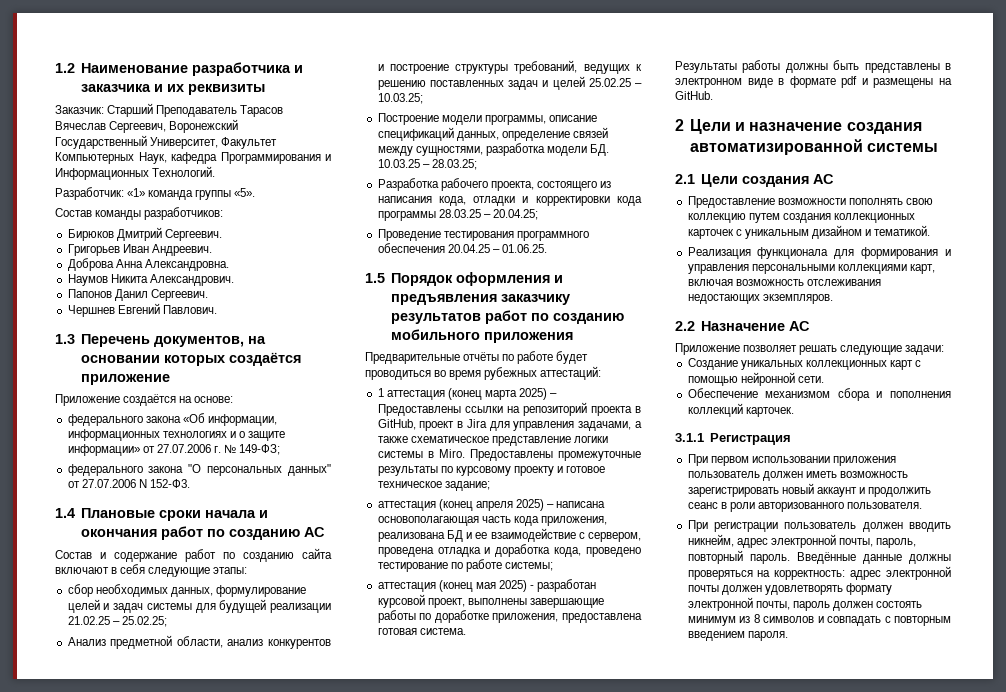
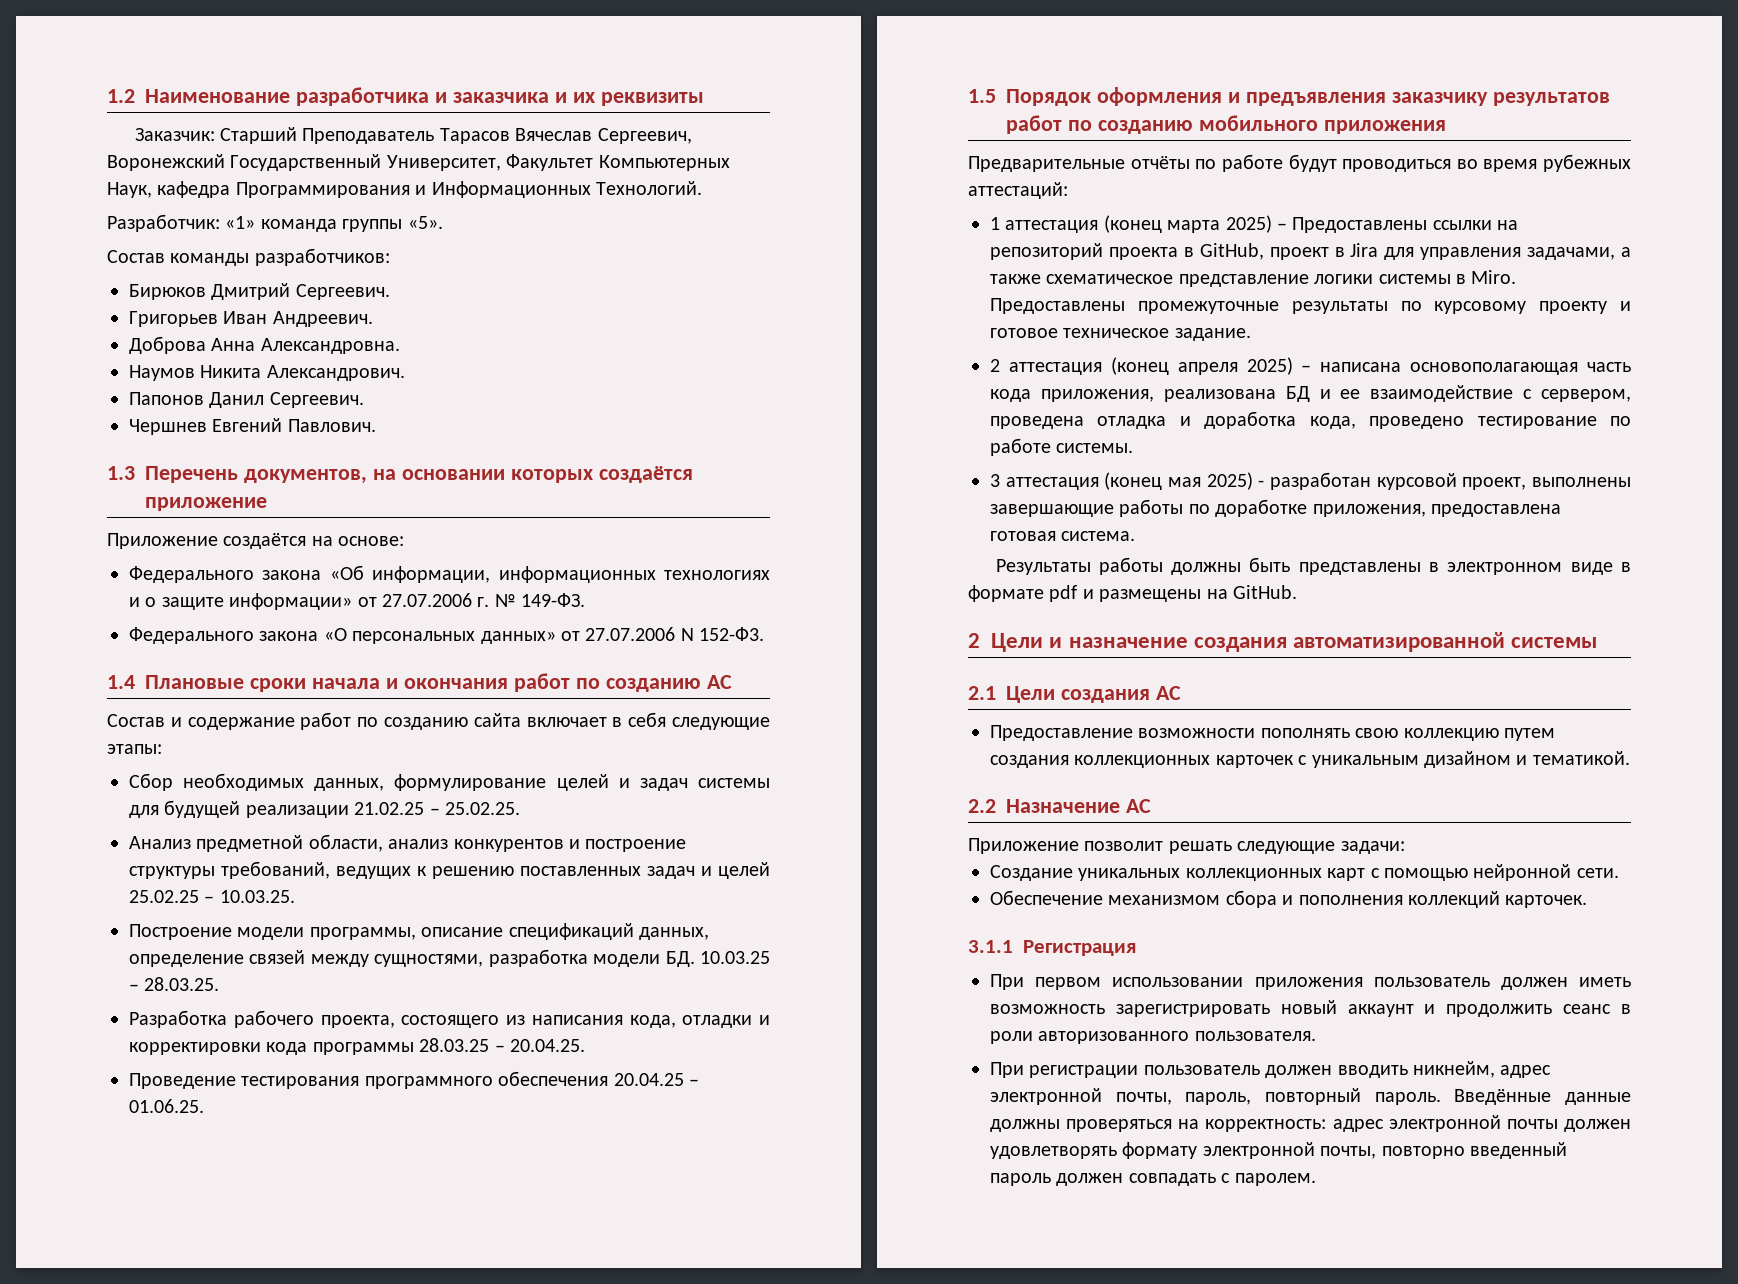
[67,414,143,426] федерального -> [129,566,254,583] Федерального
[239,444,281,455] [67,464,331,476] 149-ФЗ; // федерального закона "О персональных данных" -> [521,593,586,607] [129,627,556,644] 149-ФЗ. // Федерального закона «О персональных данных»
[55,567,109,574] включают -> [526,717,607,727] включает
[67,584,93,597] сбор -> [129,773,173,791] Сбор
[121,616,167,627] 25.02.25; -> [445,802,520,815] 25.02.25.
[377,93,423,104] 10.03.25; -> [219,890,295,903] 10.03.25.
[431,159,477,170] 28.03.25; -> [144,977,220,991] 28.03.25.
[492,209,538,220] 20.04.25; -> [509,1039,585,1052] 20.04.25.
[556,351,589,364] будет -> [1288,154,1337,172] будут
[444,481,490,491] задание; // -> [1174,328,1251,341] [990,359,1000,372] задание. // 2
[504,562,553,571] системы; // -> [1056,443,1134,453] [990,474,1000,487] системы. // 3
[687,247,951,259] [687,264,935,274] [687,279,881,286] [687,294,833,304] // Реализация функционала для формирования и управления персональными коллекциями карт, включая возможность отслеживания недостающих экземпляров. -> (1630, 758) none
[743,345,798,352] позволяет -> [1084,841,1164,851] позволит
[792,601,923,611] [687,614,951,626] [687,631,788,641] пароль должен состоять минимум из 8 символов и совпадать с повторным введением пароля. -> [1381,1142,1567,1159] [990,1173,1316,1186] повторно введенный пароль должен совпадать с паролем.

